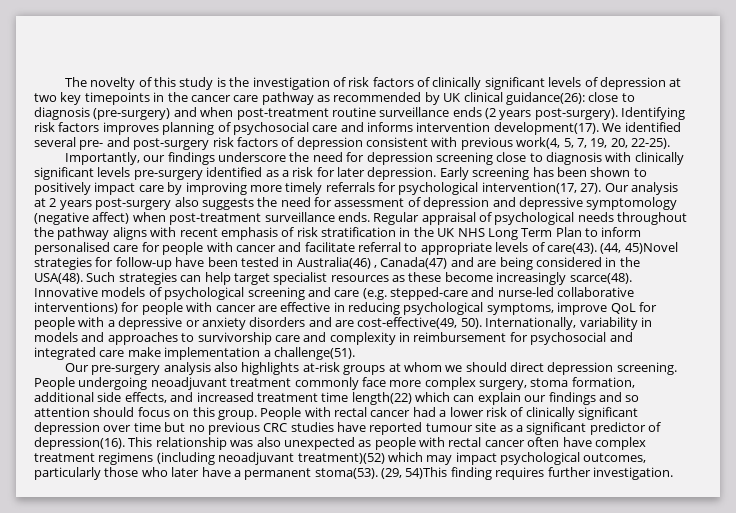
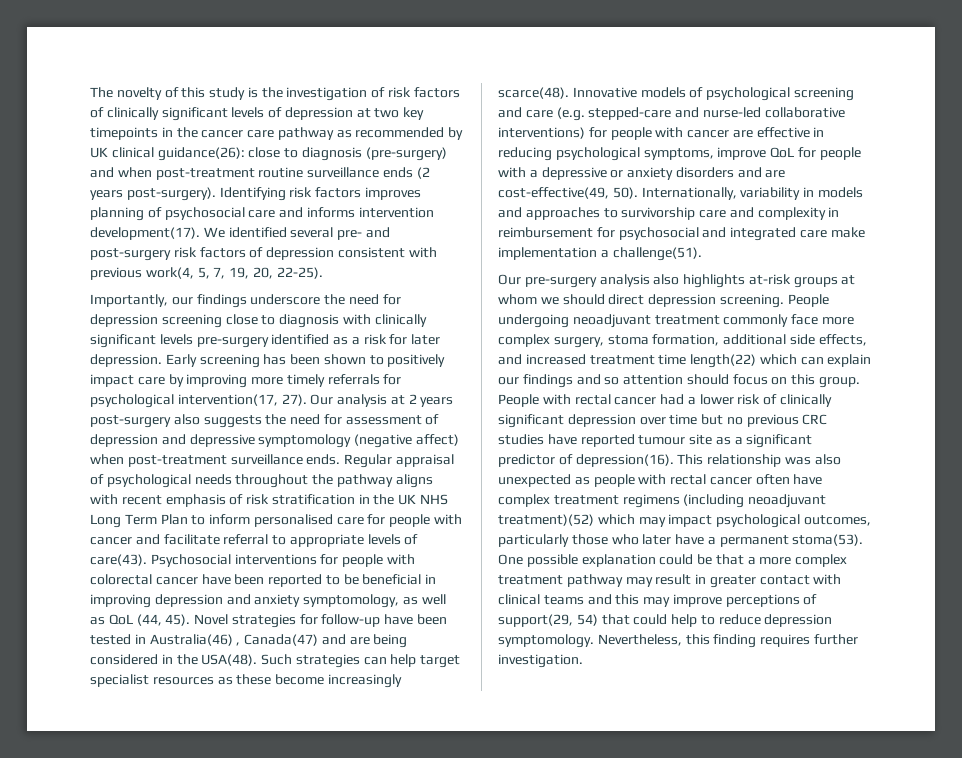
[600,242,678,254] (44, 45)Novel -> [150,554,415,567] [90,574,437,587] [90,594,446,608] [90,614,229,626] Psychosocial interventions for people with colorectal cancer have been reported to be beneficial in improving depression and anxiety symptomology, as well as QoL (44, 45). Novel
[381,467,448,479] (29, 54)This -> [498,554,848,567] [498,574,842,588] [498,594,818,607] [498,614,833,627] [498,634,710,648] One possible explanation could be that a more complex treatment pathway may result in greater contact with clinical teams and this may improve perceptions of support(29, 54) that could help to reduce depression symptomology. Nevertheless, this

